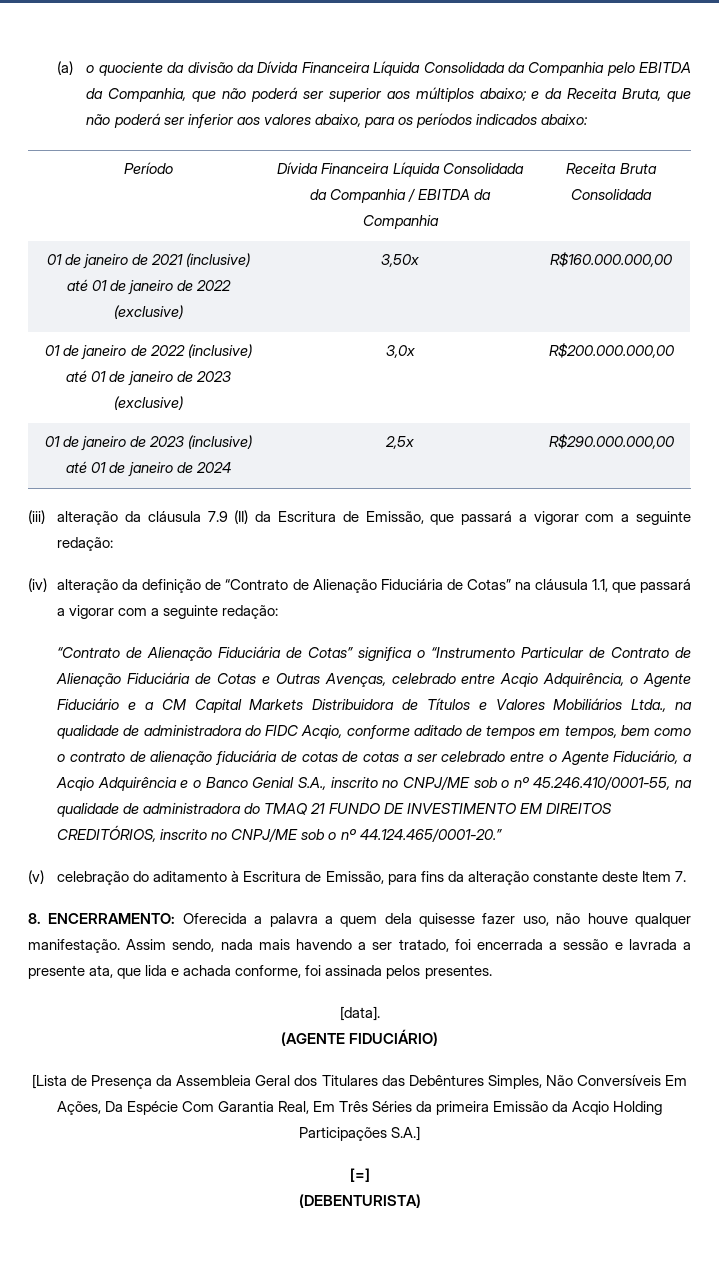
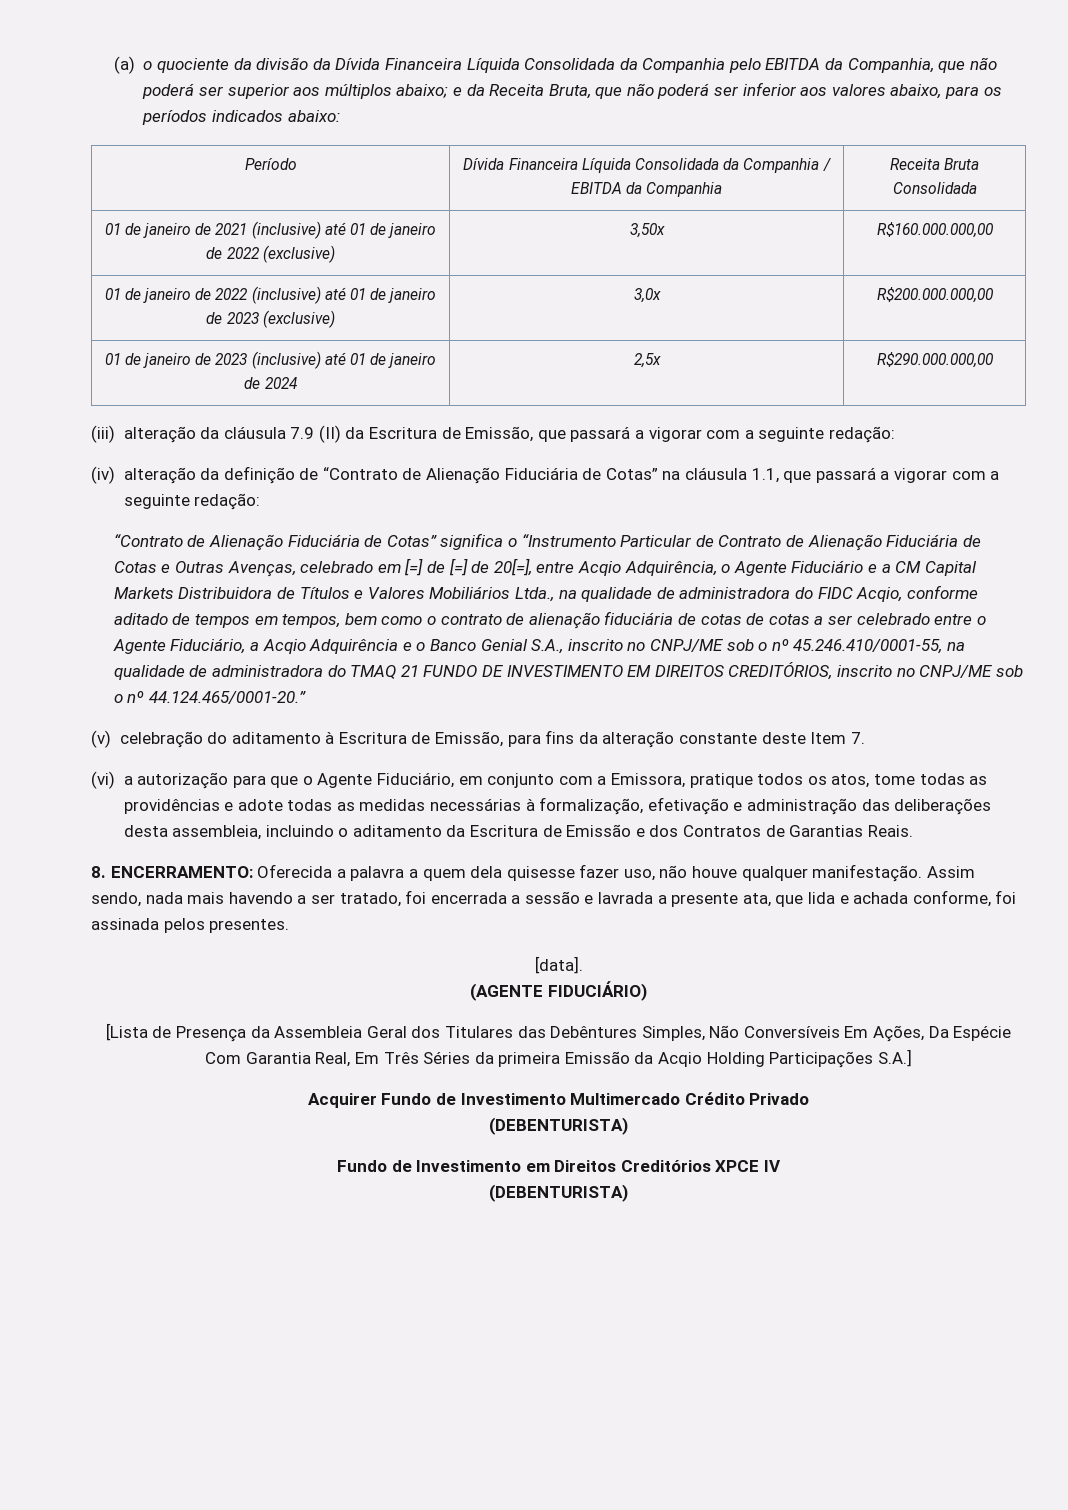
(456, 678) none -> [377,558,532,576] em [=] de [=] de 20[=],
(686, 876) none -> [91,771,988,789] [123,797,992,815] [123,824,913,840] // (vi) a autorização para que o Agente Fiduciário, em conjunto com a Emissora, pratique todos os atos, tome todas as providências e adote todas as medidas necessárias à formalização, efetivação e administração das deliberações desta assembleia, incluindo o aditamento da Escritura de Emissão e dos Contratos de Garantias Reais.
[349,1168,370,1182] [=] -> [307,1092,810,1108] [489,1117,628,1135] [336,1160,782,1172] Acquirer Fundo de Investimento Multimercado Crédito Privado // (DEBENTURISTA) // Fundo de Investimento em Direitos Creditórios XPCE IV

